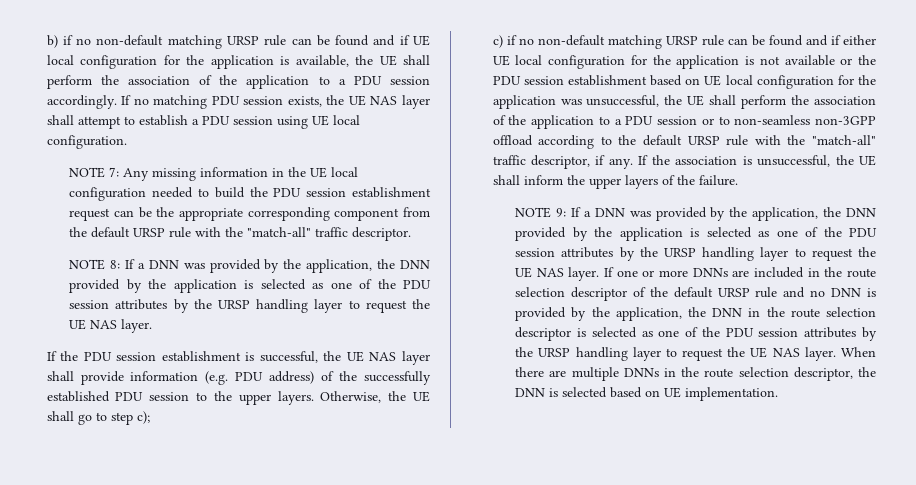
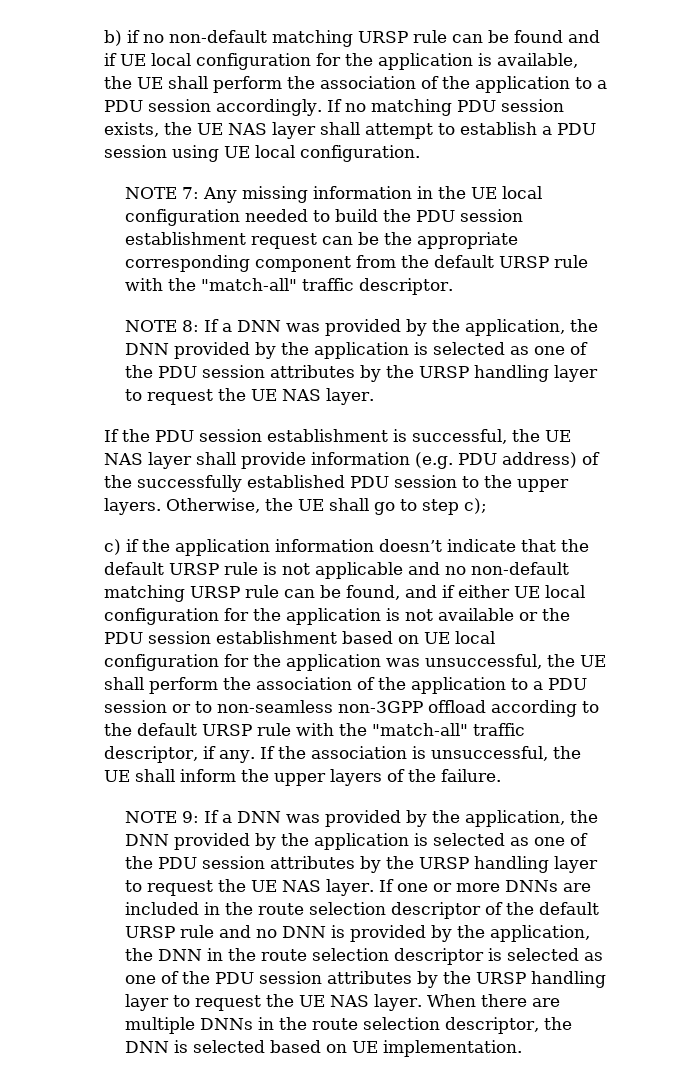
[518,35,803,49] no non-default matching URSP rule can be found -> [141,539,589,556] [103,562,569,579] [103,585,400,602] the application information doesn’t indicate that the default URSP rule is not applicable and no non-default matching URSP rule can be found,

